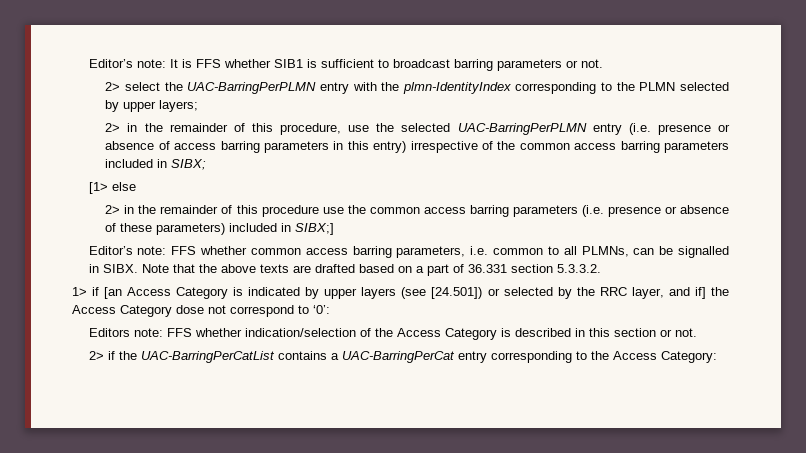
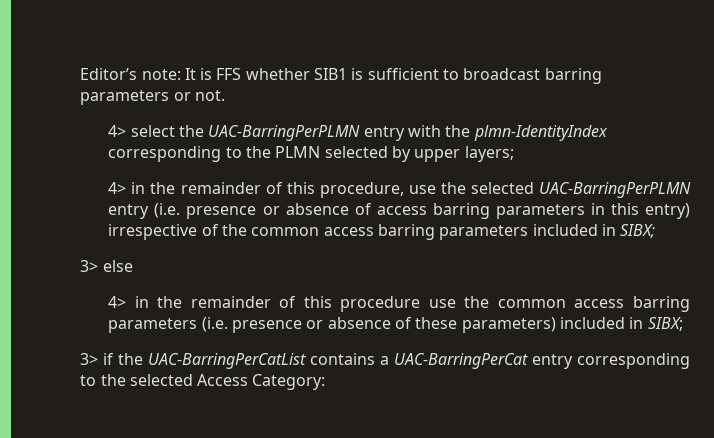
[105,82,121,91] 2> -> [108,125,127,137] 4>
[105,123,121,132] 2> -> [108,182,127,194] 4>
[88,182,108,194] [1> -> [80,260,99,272] 3>
[105,205,121,214] 2> -> [108,296,127,308] 4>
[295,223,335,235] [88,246,730,258] [88,264,601,276] [71,287,729,299] [71,305,330,317] [88,328,697,340] [88,351,104,360] SIBX;] // Editor’s note: FFS whether common access barring parameters, i.e. common to all PLMNs, can be signalled in SIBX. Note that the above texts are drafted based on a part of 36.331 section 5.3.3.2. // 1> if [an Access Category is indicated by upper layers (see [24.501]) or selected by the RRC layer, and if] the Access Category dose not correspond to ‘0’: // Editors note: FFS whether indication/selection of the Access Category is described in this section or not. // 2> -> [647,317,683,331] [80,353,99,365] SIBX; // 3>
(609, 355) none -> [129,374,193,386] selected

